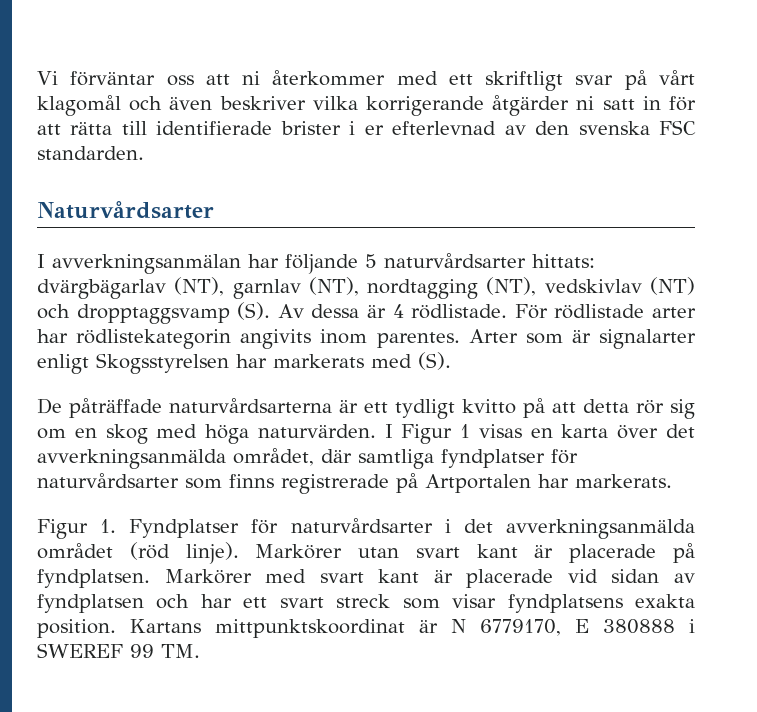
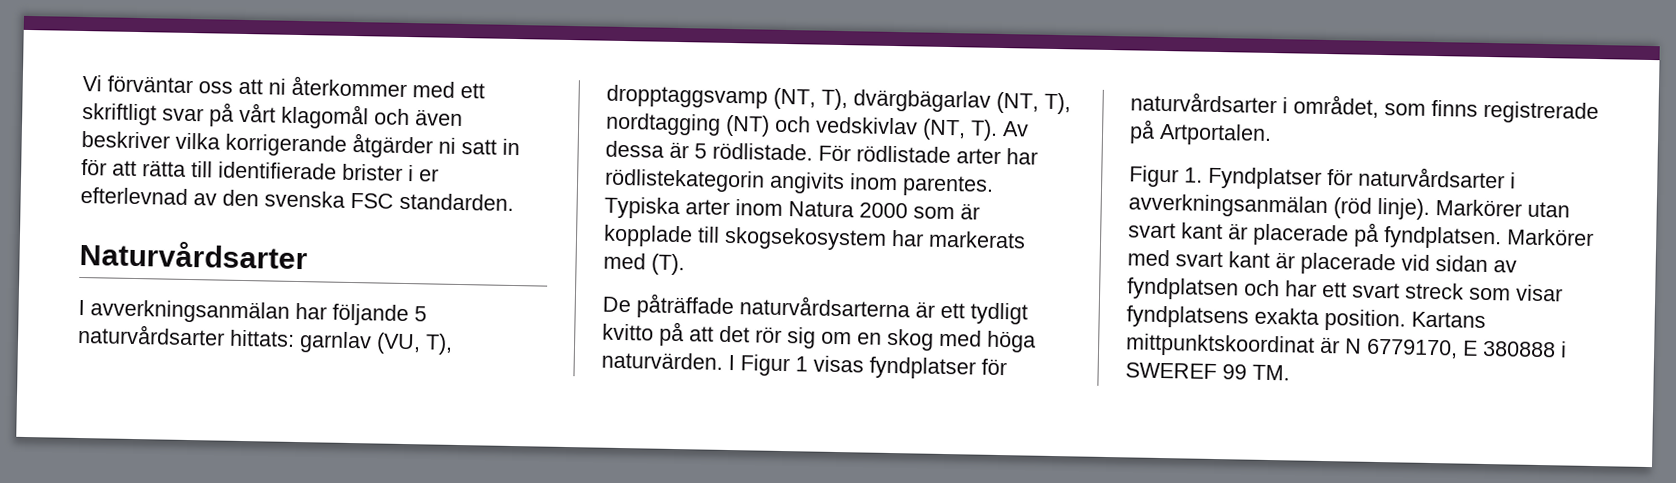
[37,277,695,299] [37,302,271,324] dvärgbägarlav (NT), garnlav (NT), nordtagging (NT), vedskivlav (NT) och dropptaggsvamp (S). -> [299,331,453,355] [606,84,1071,115] [605,112,998,141] garnlav (VU, T), dropptaggsvamp (NT, T), dvärgbägarlav (NT, T), nordtagging (NT) och vedskivlav (NT, T).
[392,304,404,318] 4 -> [694,143,707,159] 5
[468,329,696,349] [37,353,229,374] Arter som är signalarter enligt Skogsstyrelsen -> [604,196,980,220] [603,224,887,251] Typiska arter inom Natura 2000 som är kopplade till skogsekosystem
[418,352,451,370] (S). -> [651,253,685,276] (T).
[583,399,629,413] detta -> [719,325,750,343] det
[530,424,695,439] [37,448,434,469] en karta över det avverkningsanmälda området, där samtliga -> (864, 364) none
(179, 480) none -> [1282,94,1379,118] i området,
[425,474,672,493] Artportalen har markerats. -> [1159,122,1272,146] Artportalen.
[463,519,695,539] [37,543,113,559] det avverkningsanmälda området -> [1128,193,1328,219] avverkningsanmälan

